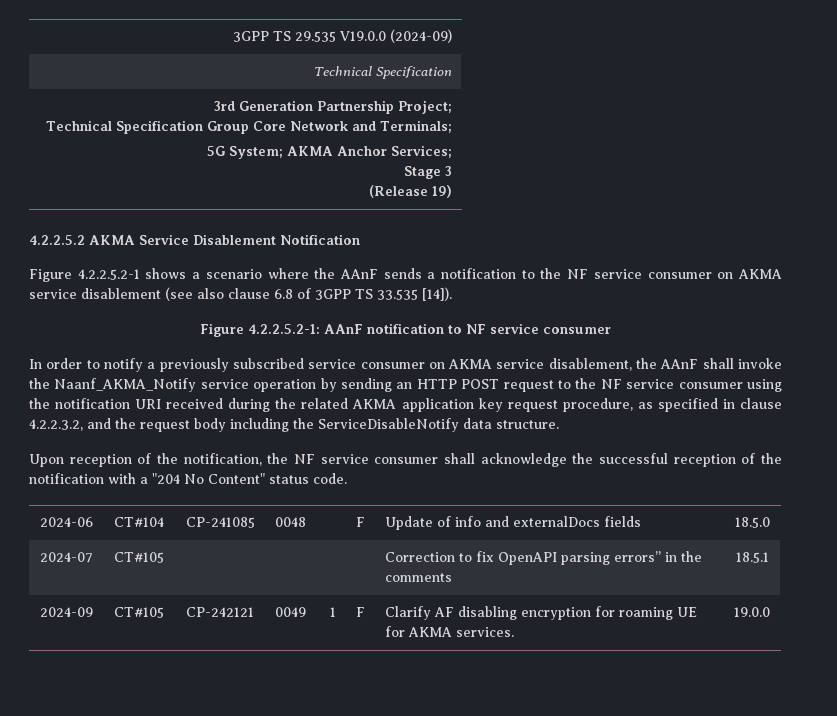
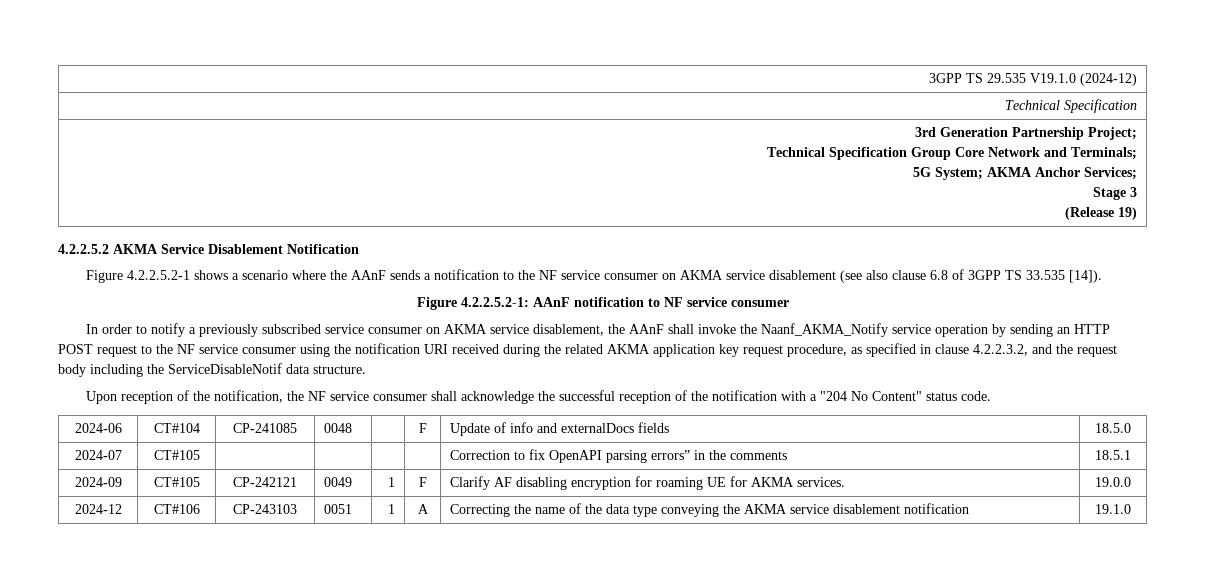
[339,29,452,43] V19.0.0 (2024-09) -> [1029,73,1137,86] V19.1.0 (2024-12)
[318,418,459,432] ServiceDisableNotify -> [168,363,282,374] ServiceDisableNotif
(770, 612) none -> [74,504,122,514] [153,504,200,514] [233,504,297,514] [324,504,353,514] [387,504,395,514] [417,504,429,514] [450,503,970,517] [1095,504,1131,514] // 2024-12 | CT#106 | CP-243103 | 0051 | 1 | A | Correcting the name of the data type conveying the AKMA service disablement notification | 19.1.0

